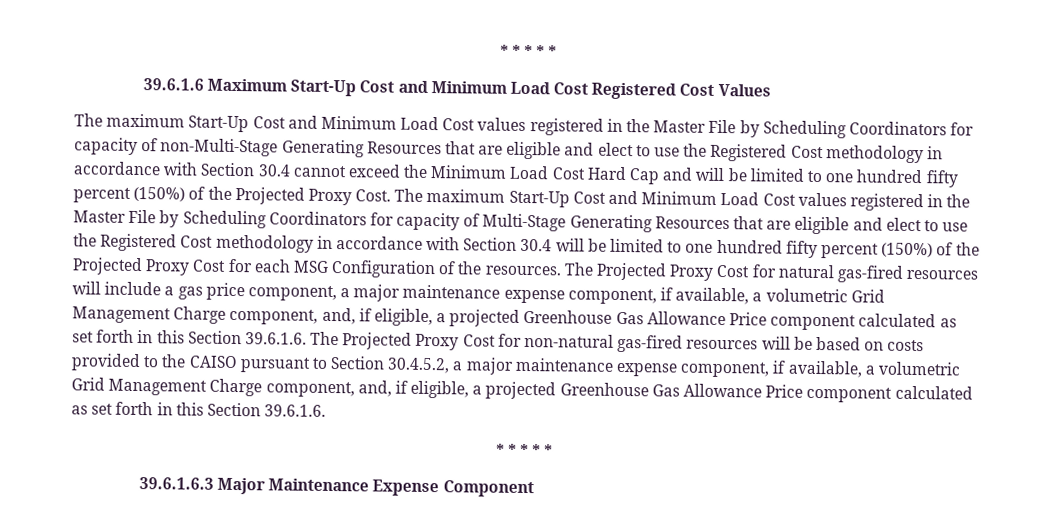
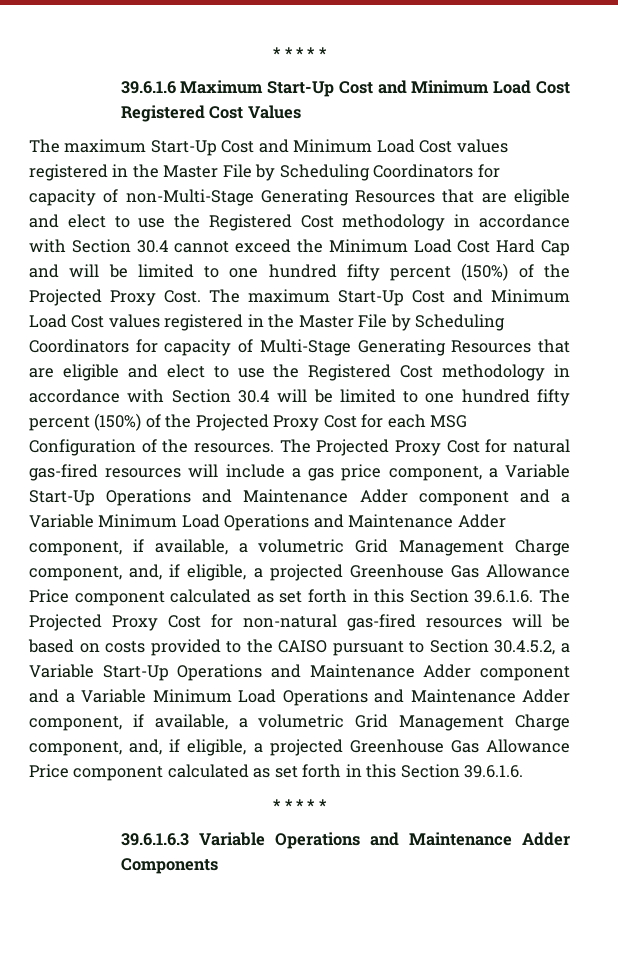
[353,284,565,304] major maintenance expense -> [505,464,570,478] [29,489,570,506] [29,514,506,531] Variable Start-Up Operations and Maintenance Adder component and a Variable Minimum Load Operations and Maintenance Adder
[465,357,678,377] major maintenance expense -> [29,664,570,681] [29,689,570,706] Variable Start-Up Operations and Maintenance Adder component and a Variable Minimum Load Operations and Maintenance Adder
[216,477,534,498] Major Maintenance Expense Component -> [198,832,570,849] [120,858,218,874] Variable Operations and Maintenance Adder Components

